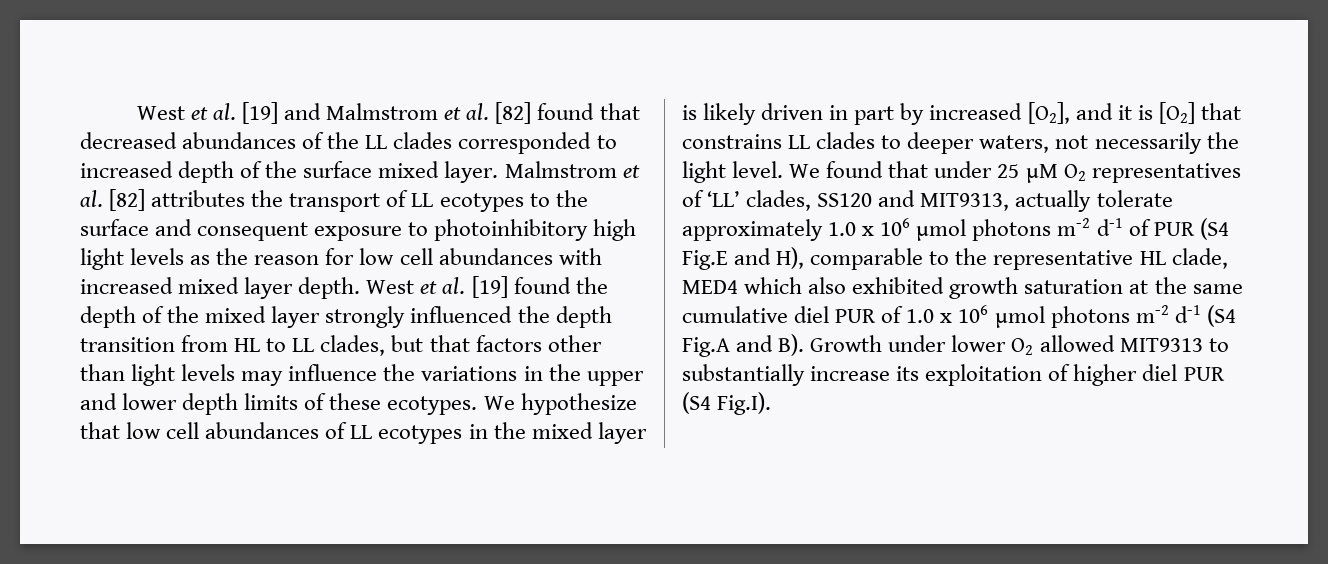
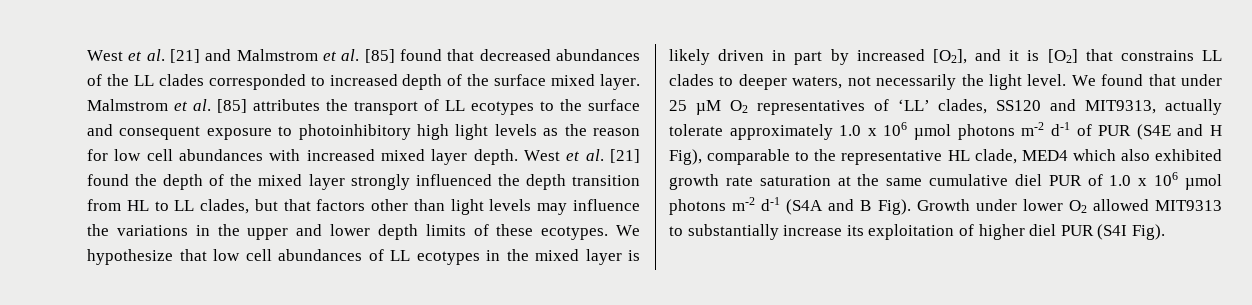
[136,102,278,124] West et al. [19] -> [87,49,200,63] West et al. [21]
[495,102,532,124] [82] -> [364,49,395,63] [85]
[109,189,146,211] [82] -> [217,99,247,113] [85]
[471,276,508,298] [19] -> [609,149,640,163] [21]
[1199,218,1229,240] [682,247,805,270] (S4 Fig.E and H), -> [1136,124,1222,140] [669,149,702,165] (S4E and H Fig),
(1019, 288) none -> [725,176,753,186] rate
[1206,305,1236,327] [682,334,805,357] (S4 Fig.A and B). -> [786,199,911,215] (S4A and B Fig).
[682,392,772,415] (S4 Fig.I). -> [1097,224,1165,240] (S4I Fig).

